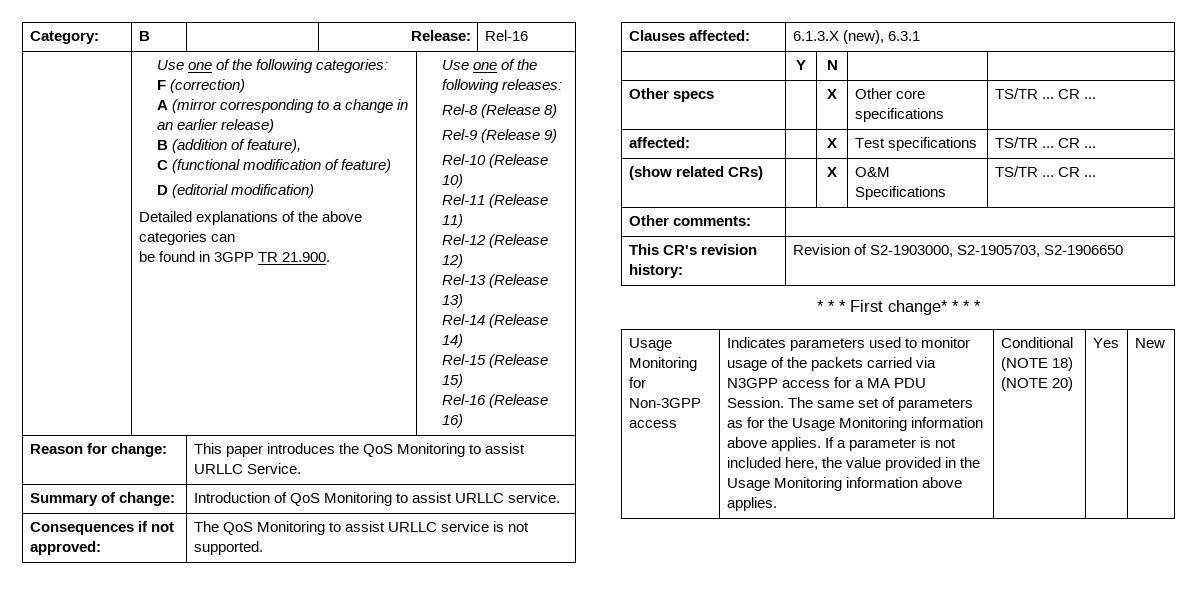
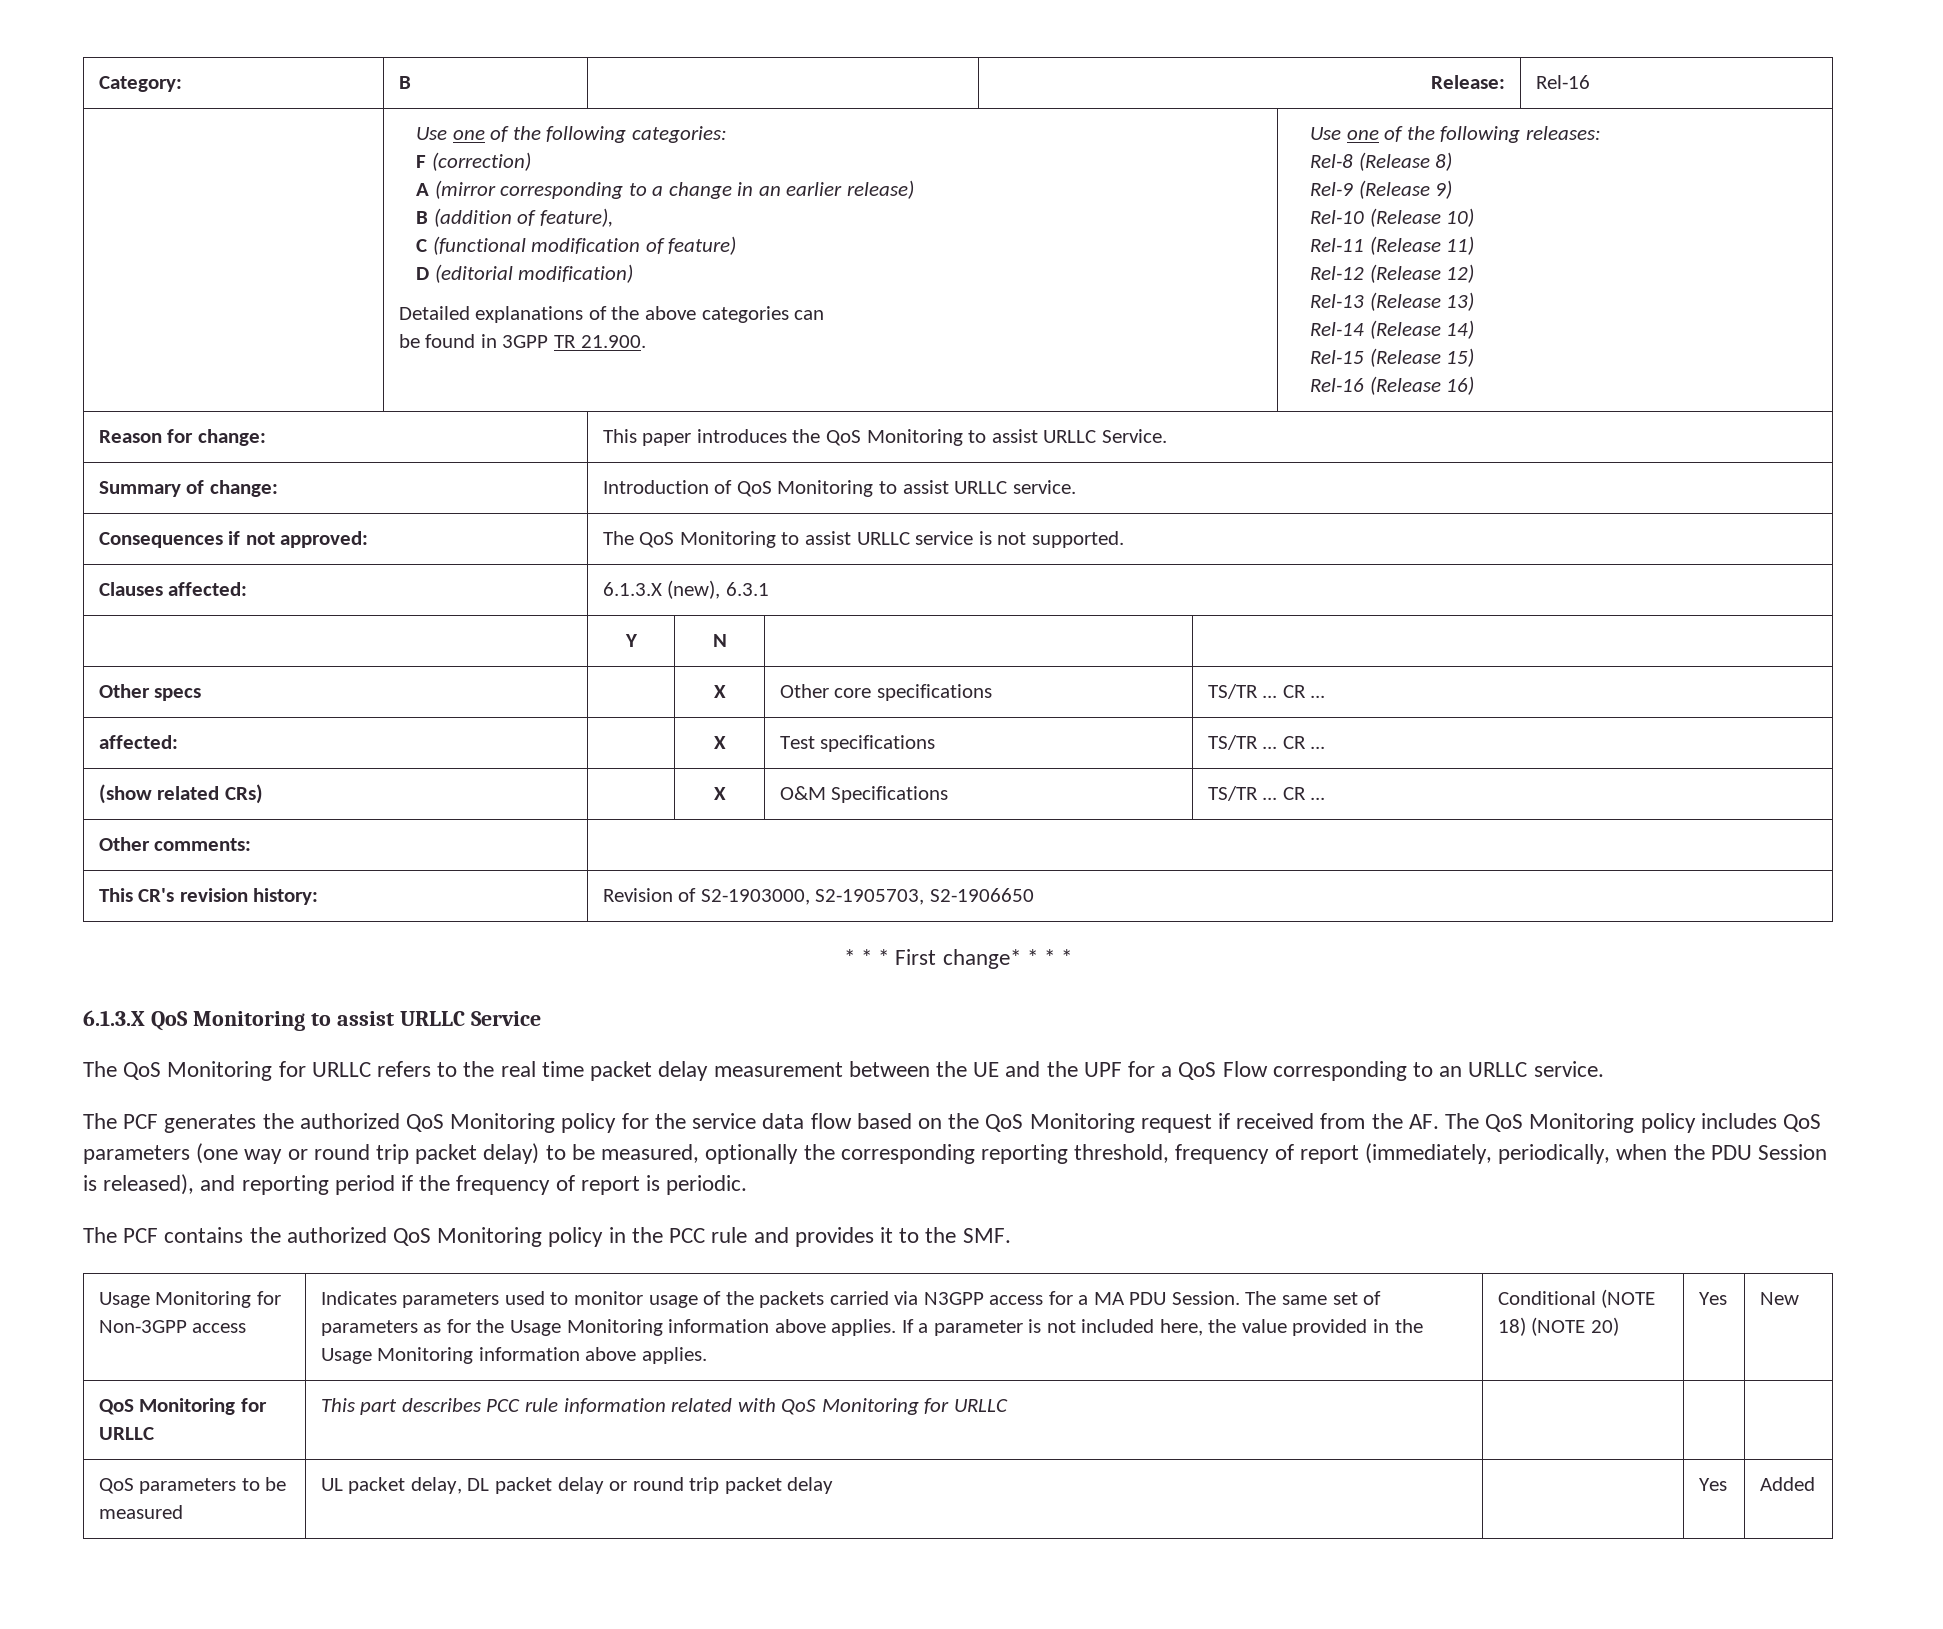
(981, 306) none -> [83,1010,541,1031] [83,1061,1604,1081] [83,1113,1822,1133] [83,1143,1828,1164] [83,1174,748,1195] [83,1227,1011,1247] // 6.1.3.X QoS Monitoring to assist URLLC Service // The QoS Monitoring for URLLC refers to the real time packet delay measurement between the UE and the UPF for a QoS Flow corresponding to an URLLC service. // The PCF generates the authorized QoS Monitoring policy for the service data flow based on the QoS Monitoring request if received from the AF. The QoS Monitoring policy includes QoS parameters (one way or round trip packet delay) to be measured, optionally the corresponding reporting threshold, frequency of report (immediately, periodically, when the PDU Session is released), and reporting period if the frequency of report is periodic. // The PCF contains the authorized QoS Monitoring policy in the PCC rule and provides it to the SMF.
(1165, 343) none -> [98,1398,267,1415] [98,1427,154,1440] [320,1398,1008,1415] [98,1477,287,1494] [98,1505,183,1519] [320,1477,834,1494] [1698,1478,1727,1491] [1759,1477,1815,1491] // QoS Monitoring for URLLC | This part describes PCC rule information related with QoS Monitoring for URLLC | | | // QoS parameters to be measured | UL packet delay, DL packet delay or round trip packet delay | | Yes | Added

